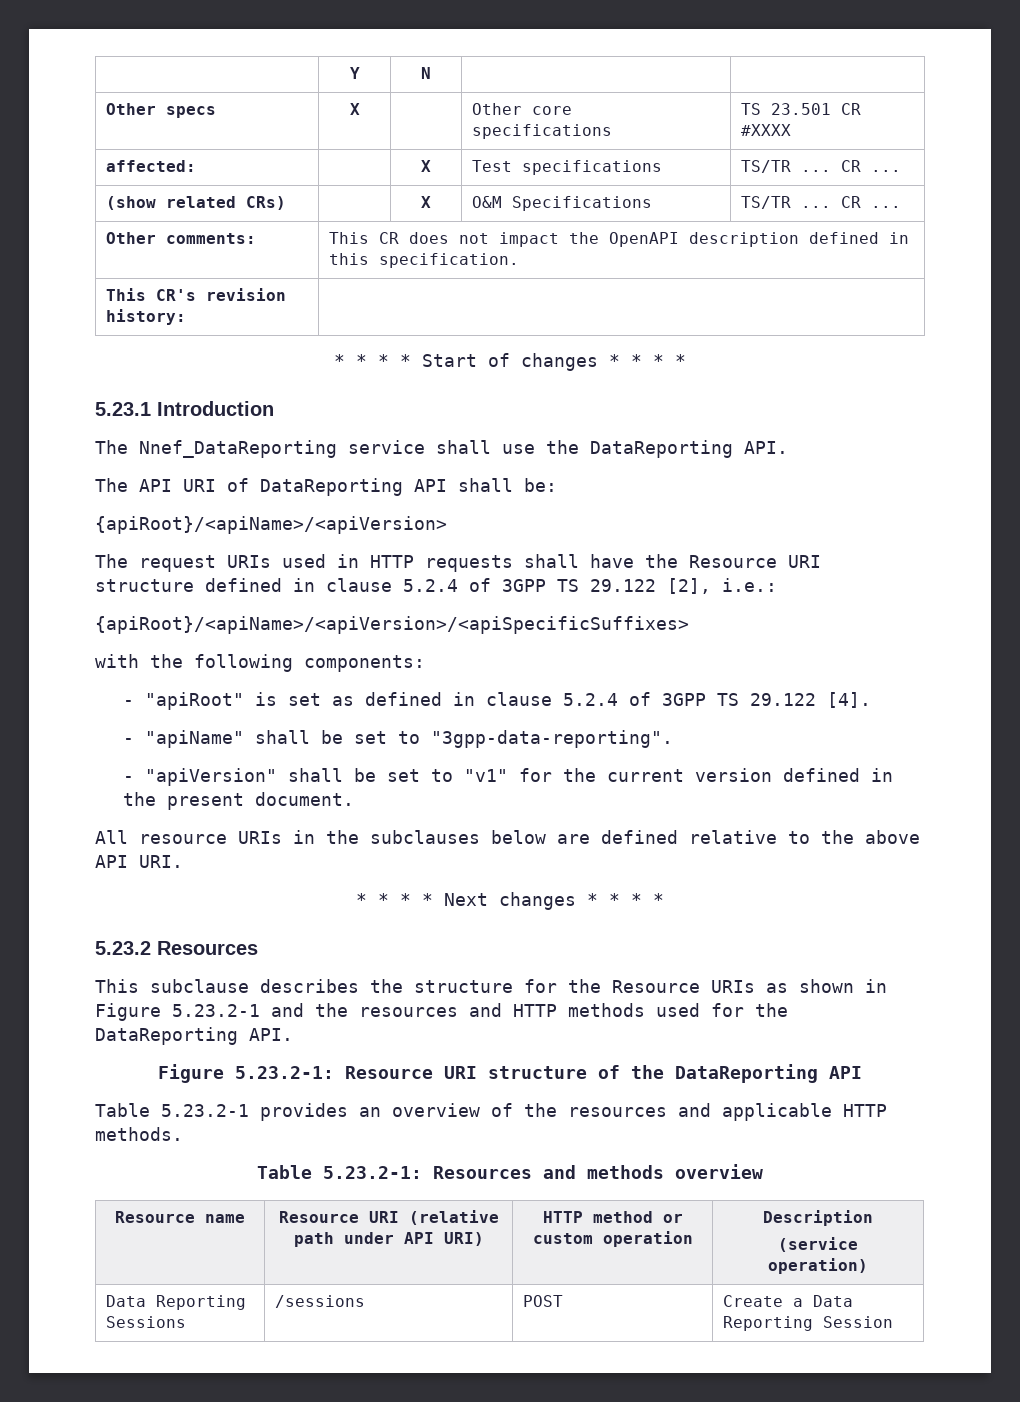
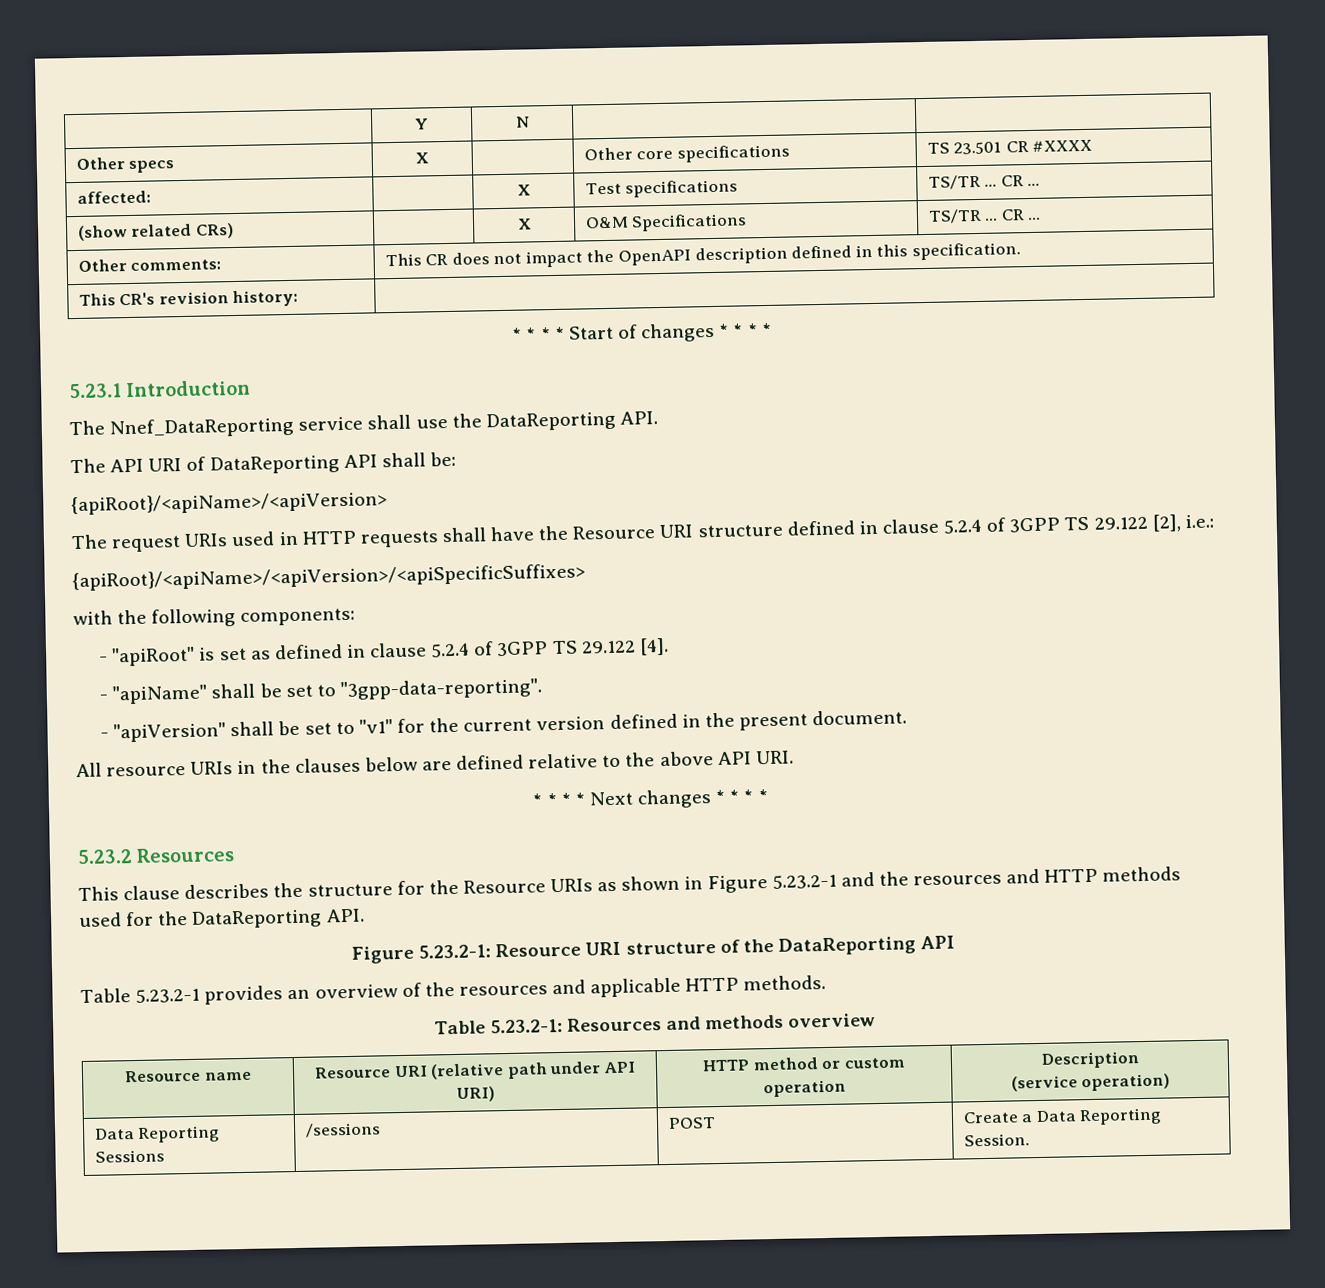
[370,830,480,844] subclauses -> [294,757,361,773] clauses
[150,979,249,993] subclause -> [123,885,181,901] clause
[823,1316,894,1328] Session -> [963,1133,1030,1147] Session.

